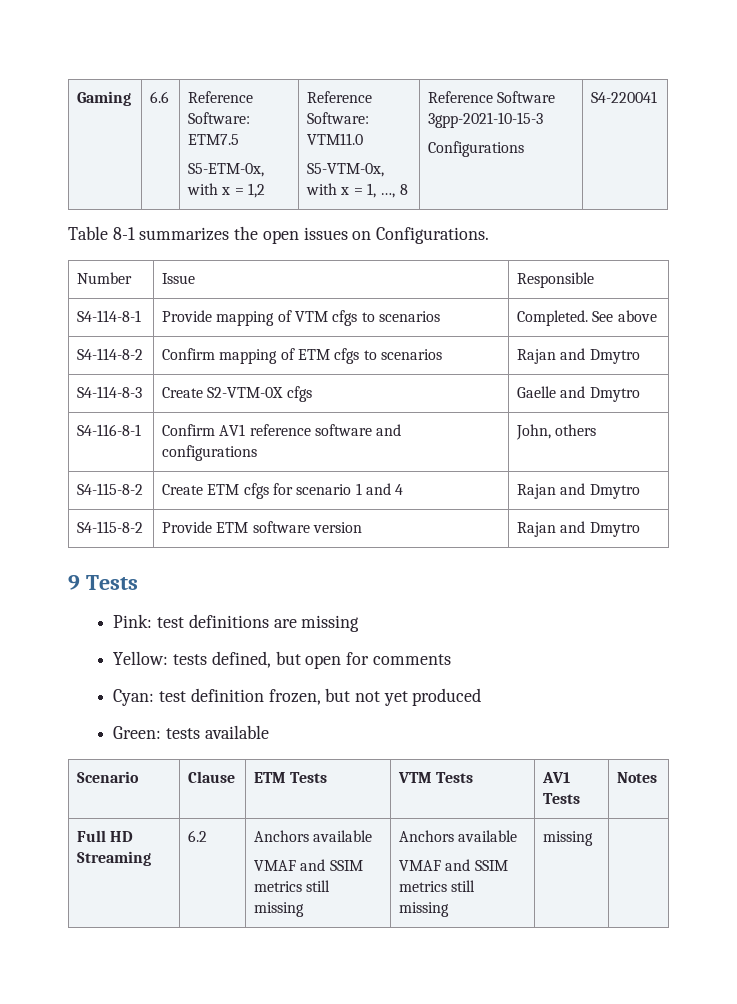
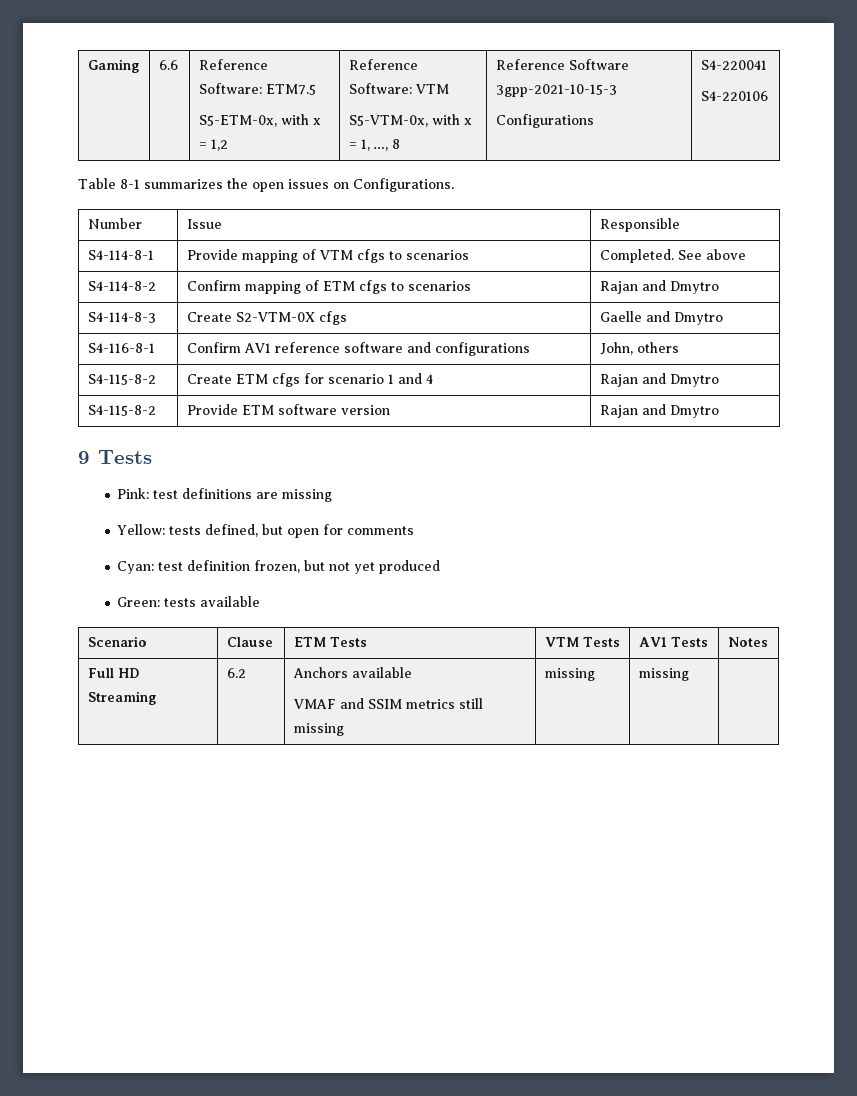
[307,133,364,145] VTM11.0 -> [415,84,449,94] VTM
(658, 97) none -> [700,91,768,101] // S4-220106
[399,830,518,842] [399,859,508,871] [399,880,476,892] Anchors available // VMAF and SSIM metrics still -> (344, 729) none

